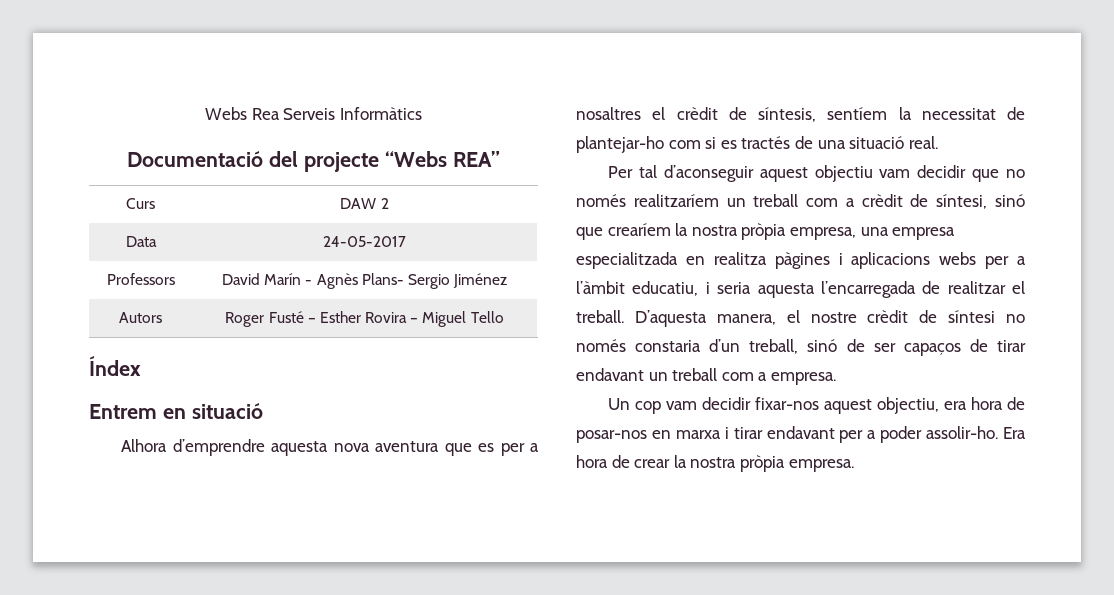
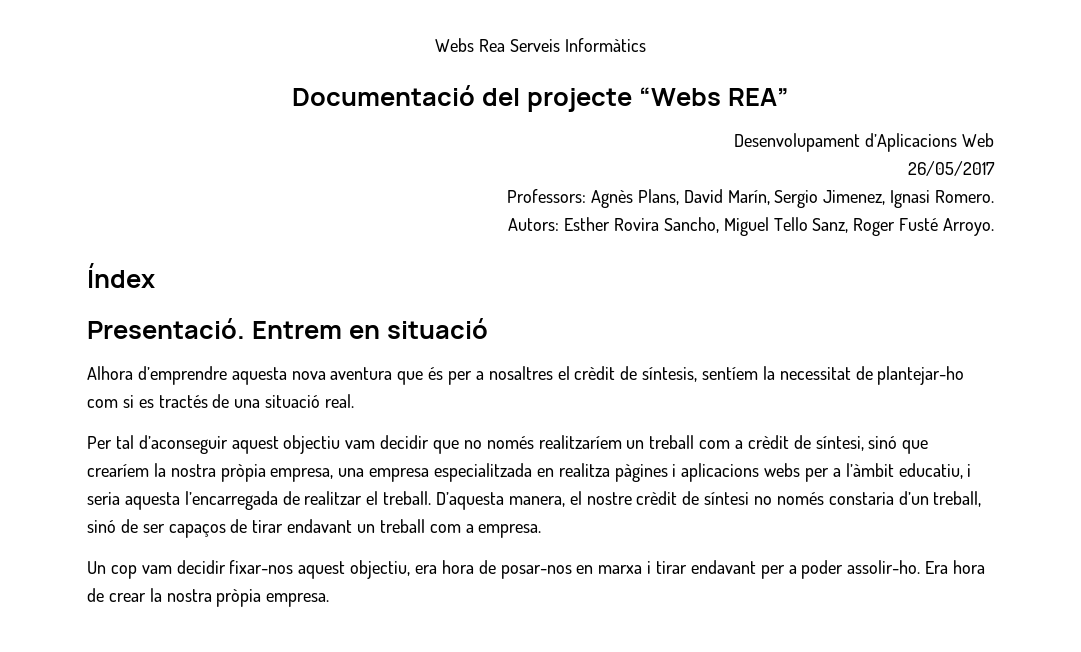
[126,198,155,209] [340,198,389,209] [125,236,157,247] [323,236,406,247] [106,273,175,285] [221,273,508,289] [119,312,162,323] [225,311,504,327] // Curs | DAW 2 // Data | 24-05-2017 // Professors | David Marín - Agnès Plans- Sergio Jiménez // Autors | Roger Fusté – Esther Rovira – Miguel Tello -> [734,133,994,152] [908,161,995,176] [507,189,995,208] [508,217,995,236] // Desenvolupament d’Aplicacions Web // 26/05/2017 // Professors: Agnès Plans, David Marín, Sergio Jimenez, Ignasi Romero. // Autors: Esther Rovira Sancho, Miguel Tello Sanz, Roger Fusté Arroyo.
(141, 366) none -> [87,318,245,339] Presentació.
[478,443,495,452] es -> [428,367,444,380] és

